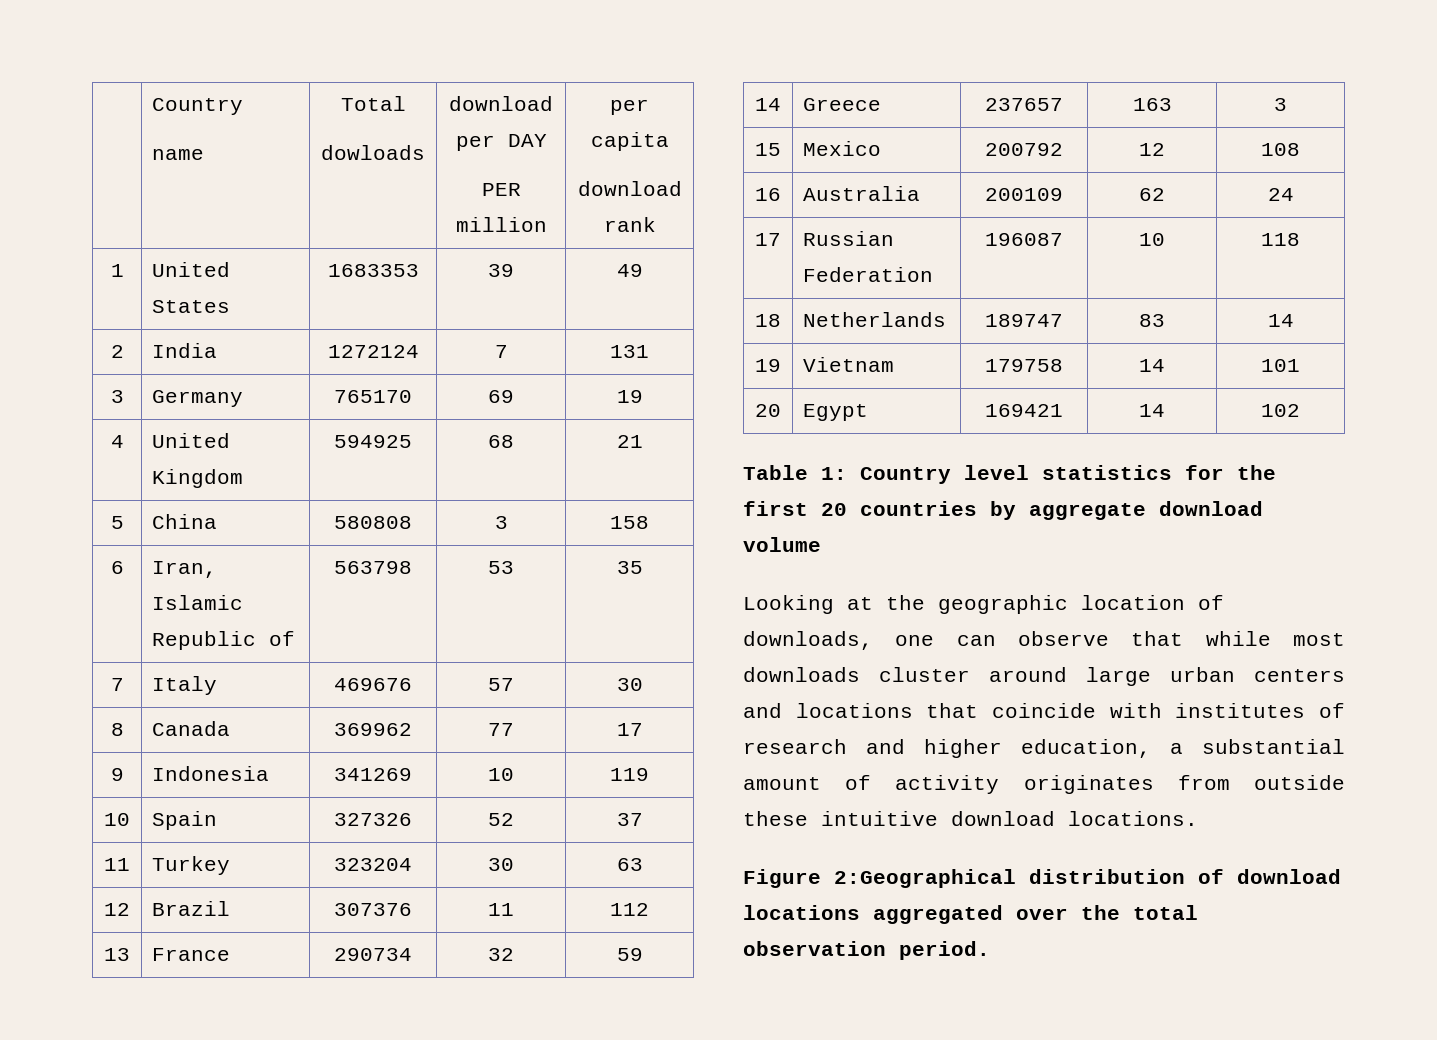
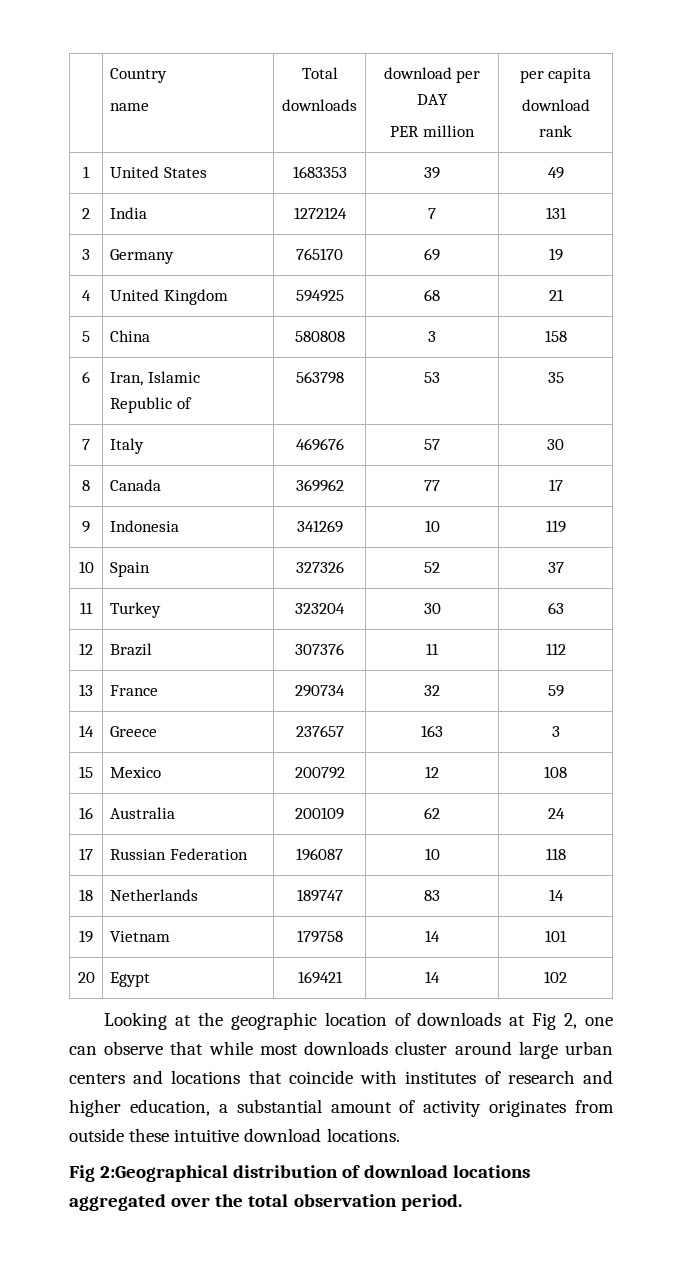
[321,145,425,160] dowloads -> [282,99,357,111] downloads
[743,465,1276,484] [743,501,1263,520] [743,537,821,552] // Table 1: Country level statistics for the first 20 countries by aggregate download volume -> (567, 977) none
[743,631,873,650] downloads, -> [417,1012,578,1030] downloads at Fig 2,
[743,869,821,888] Figure -> [69,1165,95,1182] Fig

